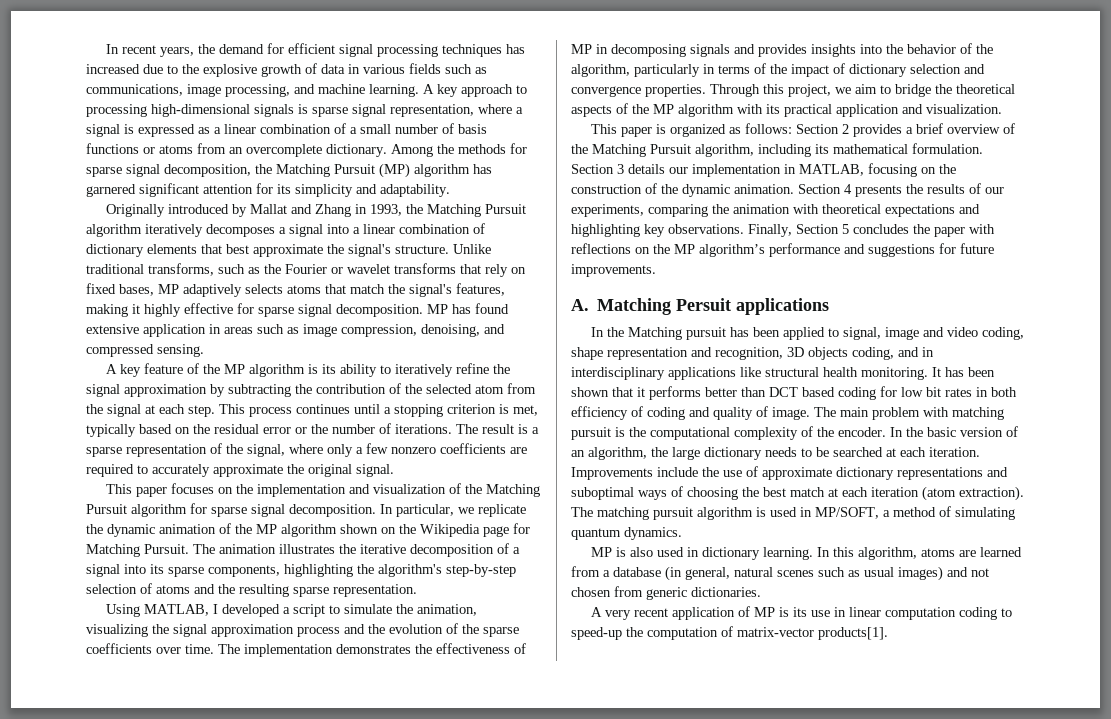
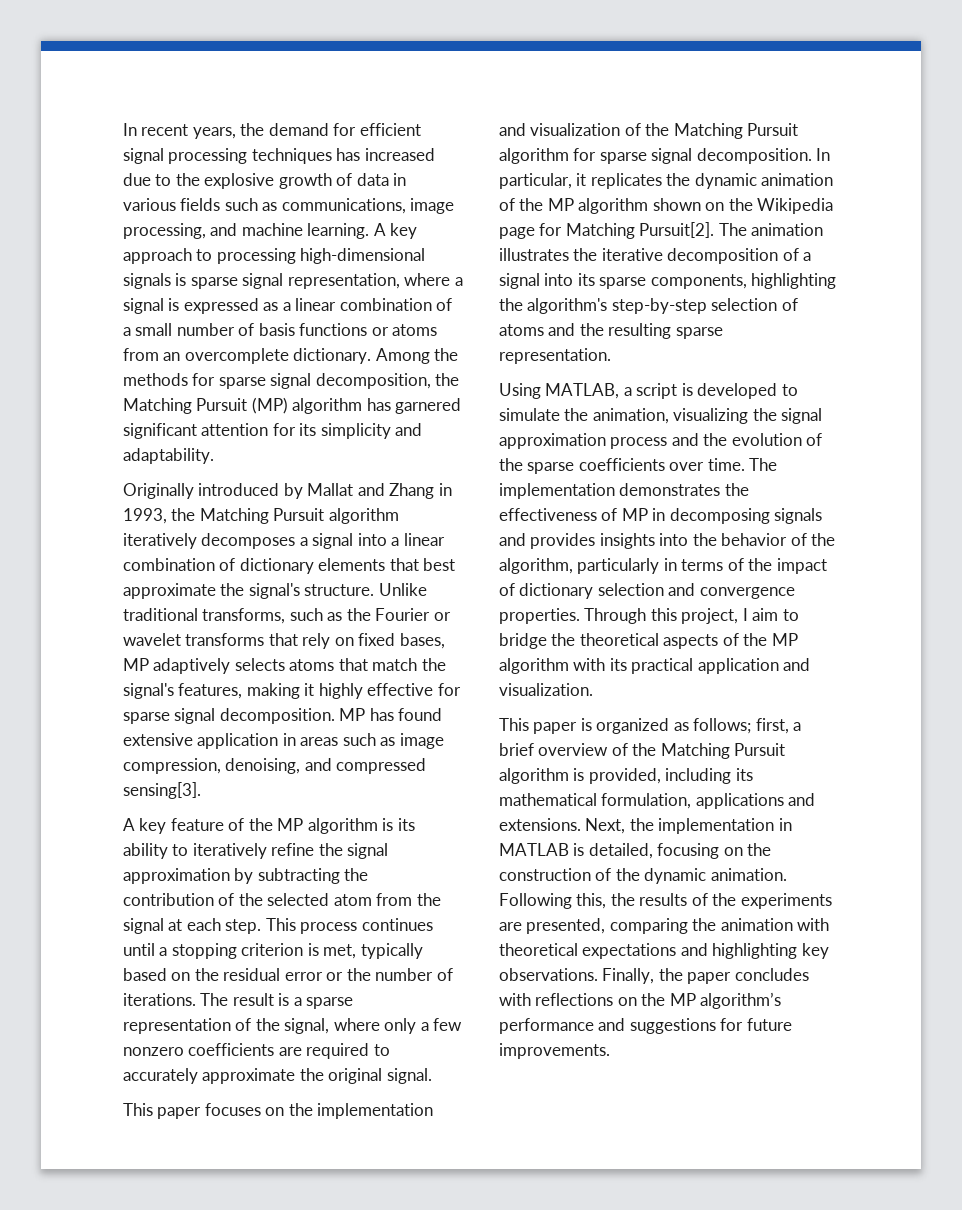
[157,344,204,357] sensing. -> [123,782,201,799] sensing[3].
[458,504,526,517] we replicate -> [576,173,662,189] it replicates
[144,544,189,554] Pursuit. -> [639,222,715,238] Pursuit[2].
[212,604,325,617] I developed a script -> [623,383,778,399] a script is developed
[835,87,851,94] we -> [742,608,748,621] I
[744,123,902,137] follows: Section 2 provides -> [693,718,789,734] follows; first,
[695,143,983,157] [571,164,864,177] algorithm, including its mathematical formulation. Section 3 details our implementation in MATLAB, -> [499,768,753,784] [499,793,816,809] [499,818,792,834] [499,843,653,859] algorithm is provided, including its mathematical formulation, applications and extensions. Next, the implementation in MATLAB is detailed,
[798,183,1004,197] [571,204,644,217] Section 4 presents the results of our experiments, -> [499,893,832,909] [499,918,606,934] Following this, the results of the experiments are presented,
[796,224,909,234] Section 5 concludes -> (655, 976) none
(965, 232) none -> [734,968,809,981] concludes
[571,298,830,315] [590,327,1024,340] [571,347,934,360] [571,367,995,380] [571,386,1017,400] [571,406,1004,420] [571,426,1018,440] [571,447,980,460] [571,466,1008,480] [571,486,1024,501] [571,506,1015,520] [571,527,682,540] [590,547,1022,560] [571,566,989,581] [571,586,761,600] [590,606,1012,620] [571,626,888,640] // A. Matching Persuit applications // In the Matching pursuit has been applied to signal, image and video coding, shape representation and recognition, 3D objects coding, and in interdisciplinary applications like structural health monitoring. It has been shown that it performs better than DCT based coding for low bit rates in both efficiency of coding and quality of image. The main problem with matching pursuit is the computational complexity of the encoder. In the basic version of an algorithm, the large dictionary needs to be searched at each iteration. Improvements include the use of approximate dictionary representations and suboptimal ways of choosing the best match at each iteration (atom extraction). The matching pursuit algorithm is used in MP/SOFT, a method of simulating quantum dynamics. // MP is also used in dictionary learning. In this algorithm, atoms are learned from a database (in general, natural scenes such as usual images) and not chosen from generic dictionaries. // A very recent application of MP is its use in linear computation coding to speed-up the computation of matrix-vector products[1]. -> (610, 1051) none

